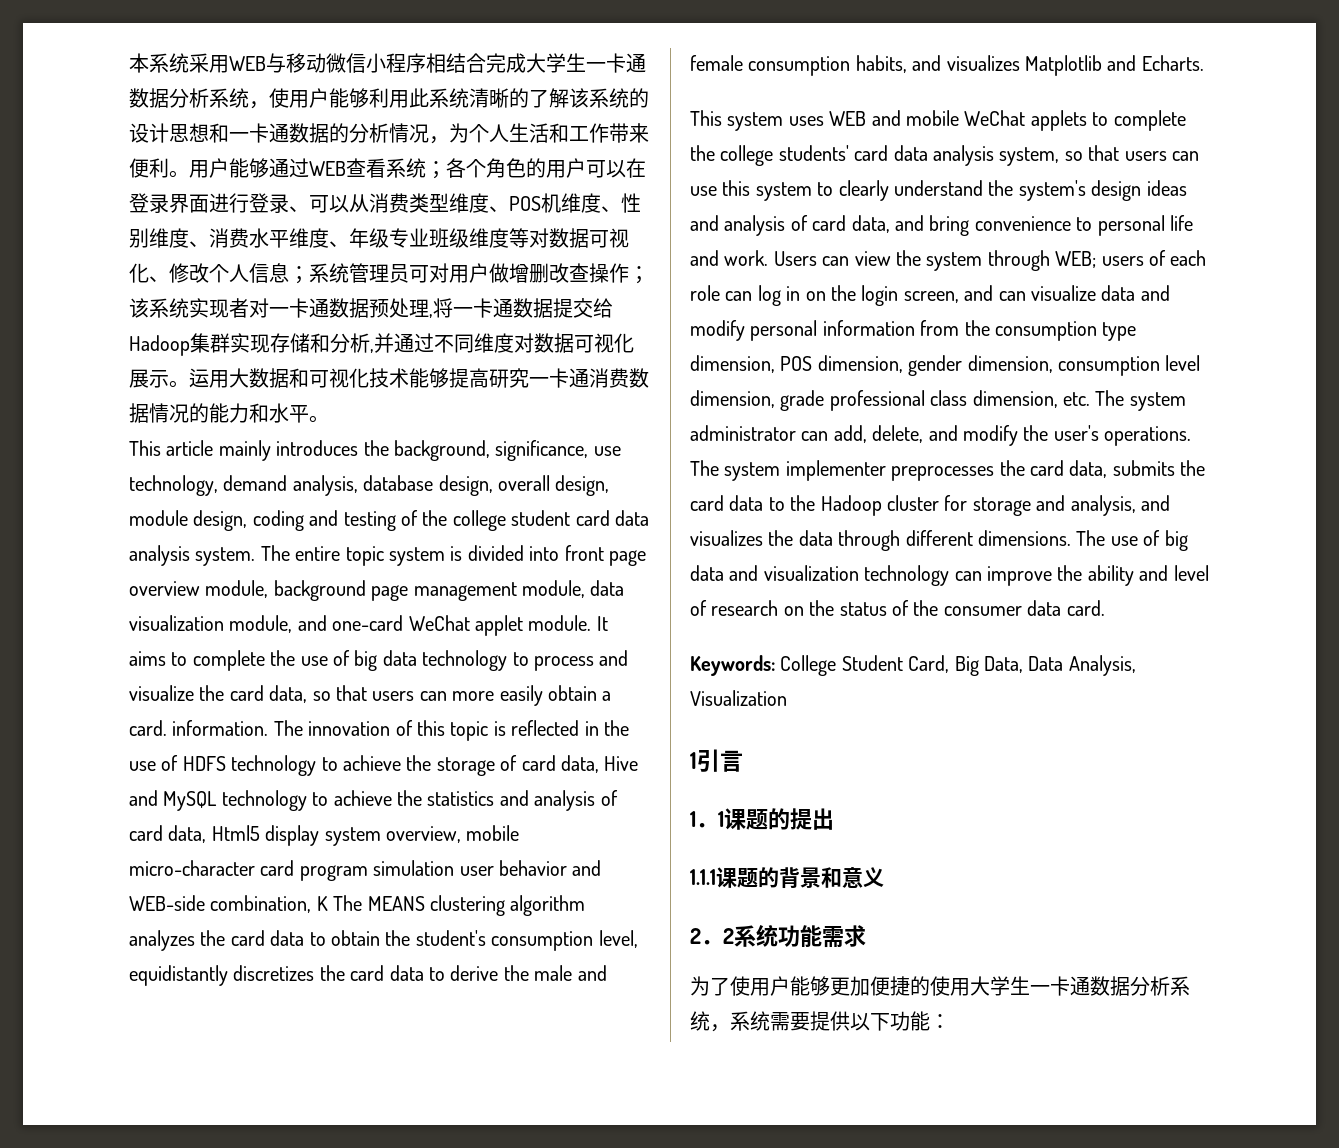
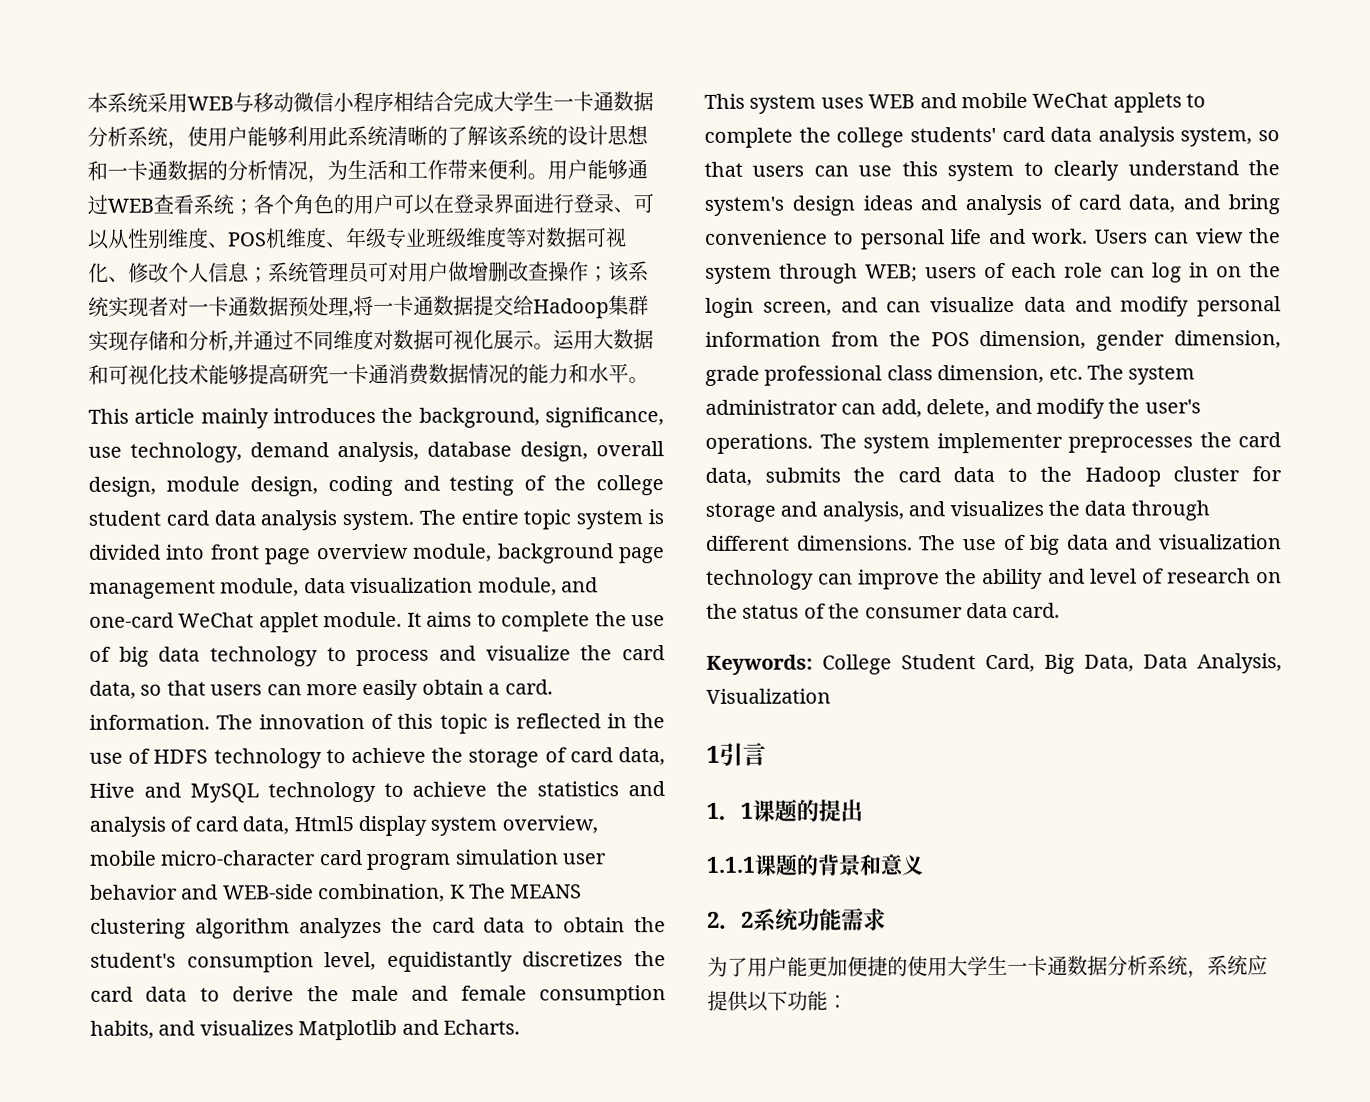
[469,124,509,143] 个人 -> (348, 170) none
[369,193,449,213] 消费类型 -> [127,228,169,249] 性别
[621,193,641,213] [129,228,349,248] 性别维度、消费水平维度、 -> (347, 245) none
[995,321,1137,341] [690,355,775,373] consumption type dimension, -> (921, 339) none
[1058,355,1201,376] [690,390,775,408] consumption level dimension, -> (1281, 339) none
[730,976,830,996] 使用户能够 -> [747,956,808,977] 用户能
[770,1012,810,1031] 需要 -> [1247,955,1268,976] 应

